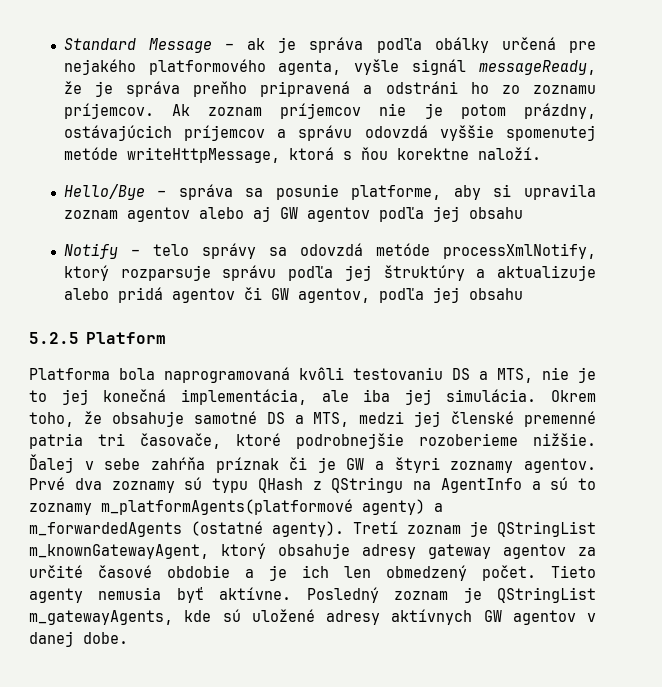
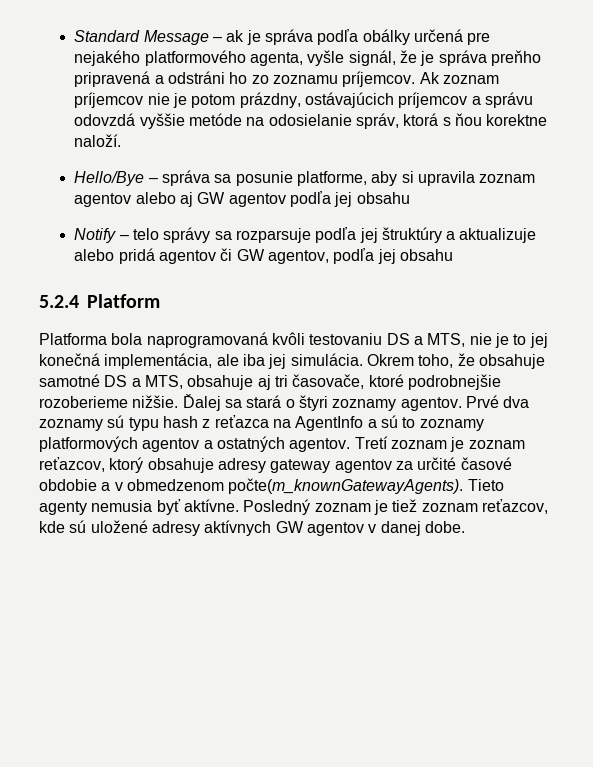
[412,59,596,75] signál messageReady, -> [348,50,396,66] signál,
[506,125,596,141] [63,147,280,163] spomenutej metóde writeHttpMessage, -> [188,113,399,129] metóde na odosielanie správ,
[299,243,596,259] [63,265,277,281] odovzdá metóde processXmlNotify, ktorý rozparsuje správu -> [235,228,311,243] rozparsuje
[29,332,79,344] 5.2.5 -> [39,295,79,308] 5.2.4
[359,411,596,427] [29,433,83,449] medzi jej členské premenné patria -> [187,375,271,390] obsahuje aj
[84,457,385,473] v sebe zahŕňa príznak či je GW a -> [224,395,295,408] sa stará o
[257,477,404,493] QHash z QStringu -> [162,415,269,428] hash z reťazca
[101,499,443,515] [29,521,344,537] m_platformAgents(platformové agenty) a m_forwardedAgents (ostatné agenty). -> [39,436,351,452] platformových agentov a ostatných agentov.
[497,521,596,537] [29,544,209,559] QStringList m_knownGatewayAgent, -> [468,440,525,449] [39,457,105,472] zoznam reťazcov,
[269,565,536,581] je ich len obmedzený počet. -> [114,478,464,494] v obmedzenom počte(m_knownGatewayAgents).
[497,587,596,603] [29,610,173,625] QStringList m_gatewayAgents, -> [392,499,548,514] tiež zoznam reťazcov,

